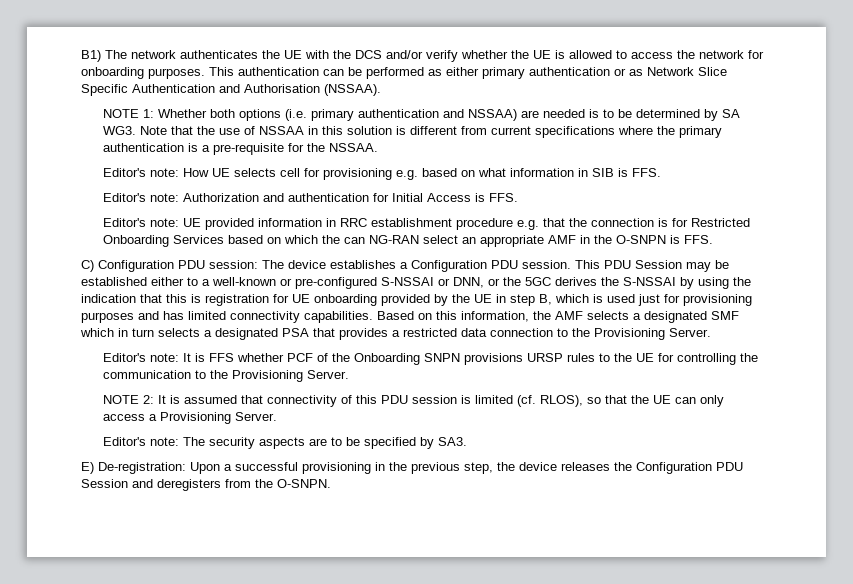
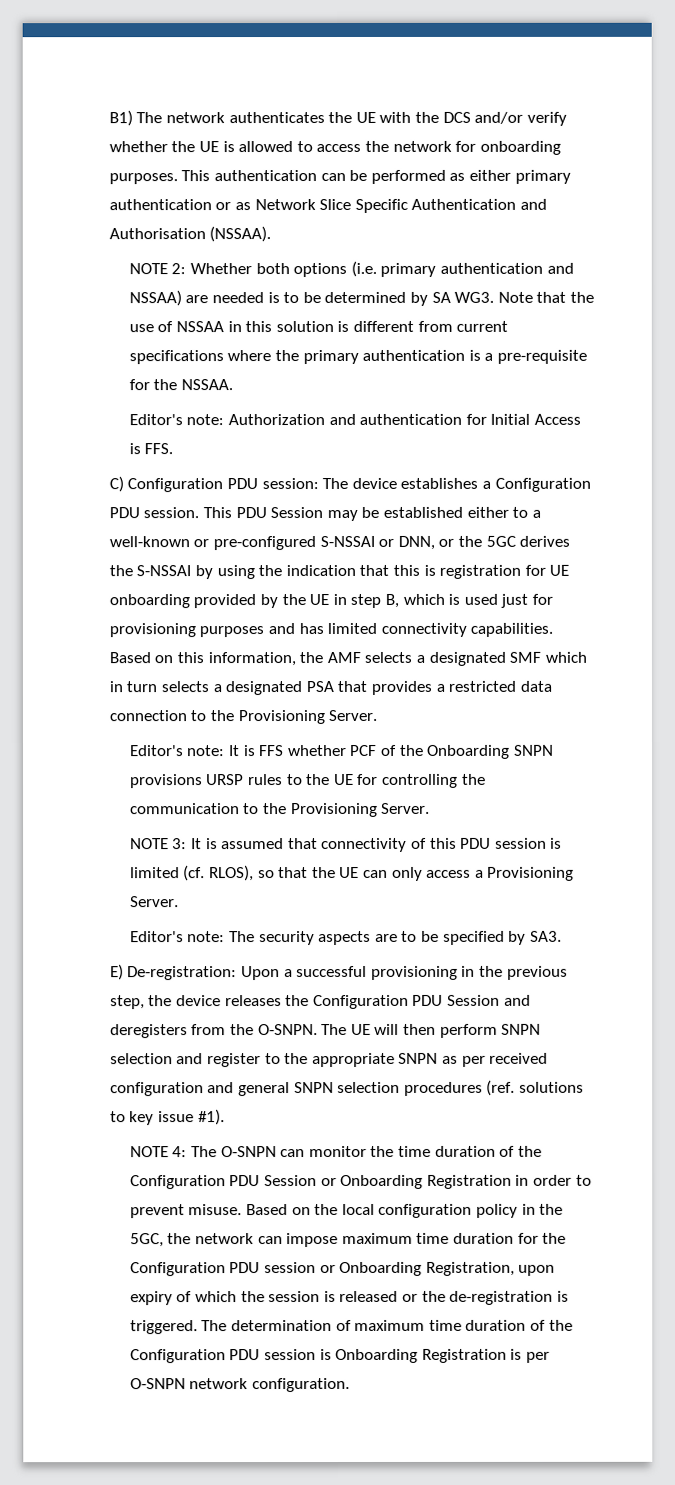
[142,109,154,118] 1: -> [171,263,187,275] 2:
[102,168,661,180] // Editor's note: How UE selects cell for provisioning e.g. based on what information in SIB is FFS. -> (233, 385) none
[102,218,750,230] [102,235,713,247] // Editor's note: UE provided information in RRC establishment procedure e.g. that the connection is for Restricted Onboarding Services based on which the can NG-RAN select an appropriate AMF in the O-SNPN is FFS. -> (174, 449) none
[142,395,154,404] 2: -> [172,838,188,850] 3:
(331, 483) none -> [321,1023,542,1038] [109,1052,549,1068] [109,1079,585,1097] [109,1109,225,1126] [129,1145,542,1158] [129,1174,592,1190] [129,1203,564,1219] [129,1232,567,1248] [129,1261,556,1277] [129,1290,569,1306] [129,1319,573,1335] [129,1348,550,1364] [129,1377,350,1393] The UE will then perform SNPN selection and register to the appropriate SNPN as per received configuration and general SNPN selection procedures (ref. solutions to key issue #1). // NOTE 4: The O-SNPN can monitor the time duration of the Configuration PDU Session or Onboarding Registration in order to prevent misuse. Based on the local configuration policy in the 5GC, the network can impose maximum time duration for the Configuration PDU session or Onboarding Registration, upon expiry of which the session is released or the de-registration is triggered. The determination of maximum time duration of the Configuration PDU session is Onboarding Registration is per O-SNPN network configuration.

